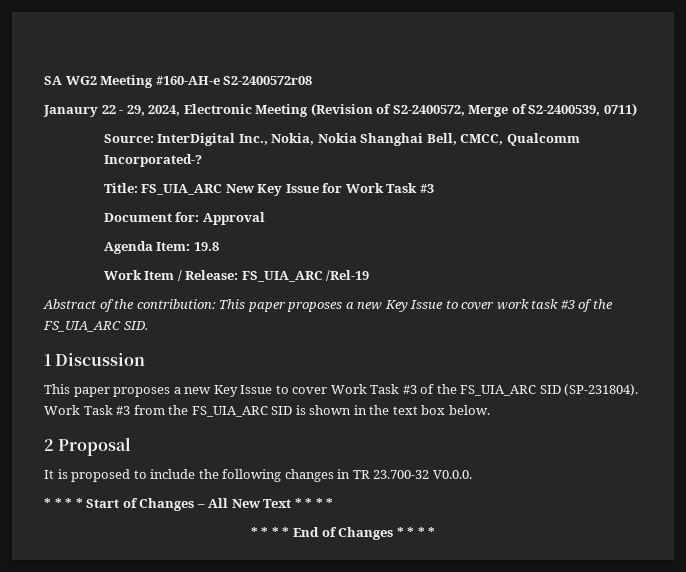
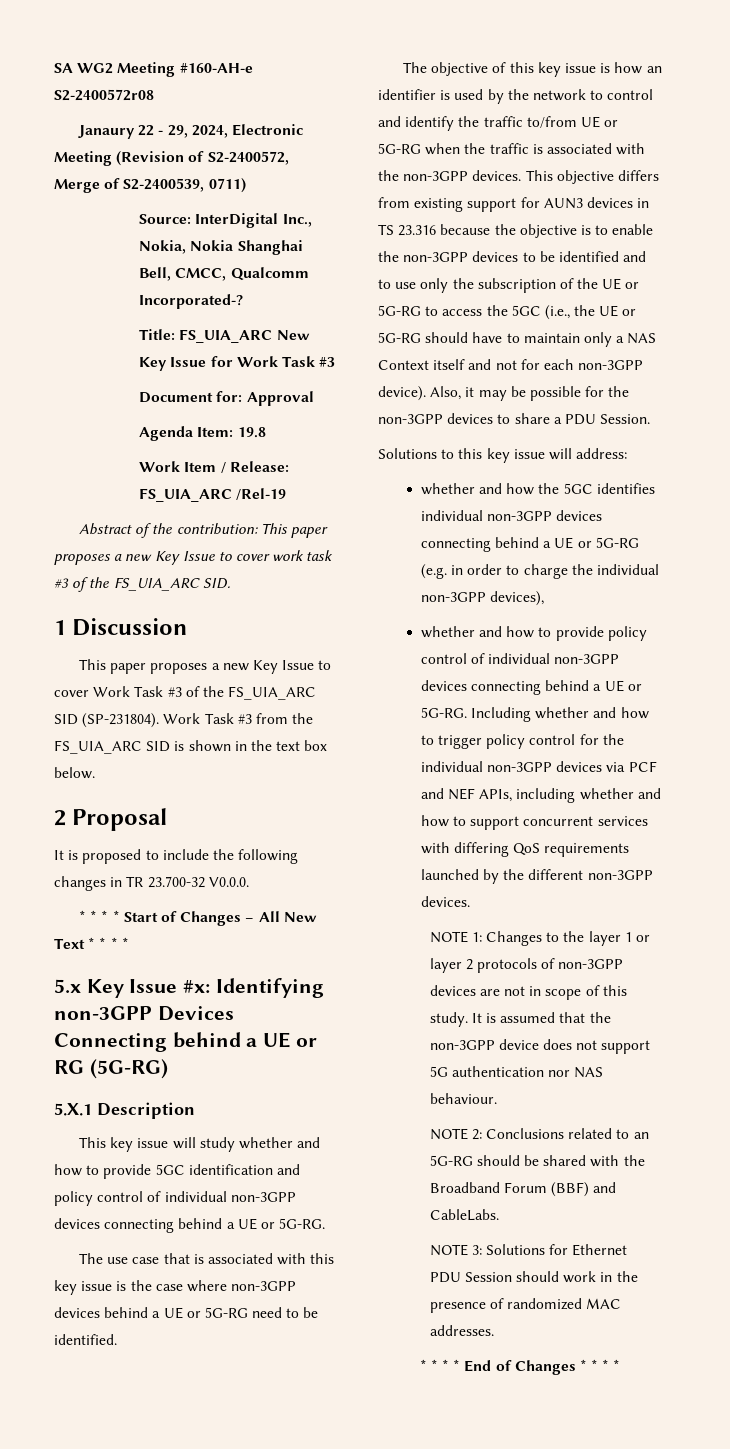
(334, 503) none -> [54,978,324,998] [54,1006,234,1021] [54,1032,317,1052] [54,1059,168,1079] [54,1102,195,1119] [79,1137,321,1152] [54,1164,300,1179] [54,1191,296,1206] [54,1218,326,1233] [79,1253,335,1265] [54,1280,297,1295] [54,1307,319,1319] [54,1334,117,1345] [403,62,662,77] [378,89,654,104] [378,116,619,131] [378,143,646,155] [378,170,659,184] [378,197,650,212] [378,224,654,238] [378,251,647,262] [378,278,640,293] [378,305,637,320] [378,332,657,347] [378,359,644,370] [378,386,630,401] [378,413,651,425] [378,448,628,463] [420,483,655,495] [420,510,603,521] [420,537,639,552] [420,564,660,579] [420,591,545,606] [420,626,647,641] [420,653,620,664] [420,680,642,695] [420,707,649,722] [420,734,624,749] [420,761,657,772] [420,788,661,803] [420,815,648,830] [420,842,630,857] [420,869,653,884] [420,896,470,907] [429,931,650,946] [429,958,624,973] [429,985,627,1000] [429,1012,611,1027] [429,1039,651,1054] [429,1066,604,1078] [429,1093,497,1104] [429,1128,649,1140] [429,1155,645,1167] [429,1182,617,1197] [429,1209,499,1221] [429,1244,628,1256] [429,1271,638,1283] [429,1298,622,1313] [429,1325,494,1336] // 5.x Key Issue #x: Identifying non-3GPP Devices Connecting behind a UE or RG (5G-RG) // 5.X.1 Description // This key issue will study whether and how to provide 5GC identification and policy control of individual non-3GPP devices connecting behind a UE or 5G-RG. // The use case that is associated with this key issue is the case where non-3GPP devices behind a UE or 5G-RG need to be identified. // The objective of this key issue is how an identifier is used by the network to control and identify the traffic to/from UE or 5G-RG when the traffic is associated with the non-3GPP devices. This objective differs from existing support for AUN3 devices in TS 23.316 because the objective is to enable the non-3GPP devices to be identified and to use only the subscription of the UE or 5G-RG to access the 5GC (i.e., the UE or 5G-RG should have to maintain only a NAS Context itself and not for each non-3GPP device). Also, it may be possible for the non-3GPP devices to share a PDU Session. // Solutions to this key issue will address: // whether and how the 5GC identifies individual non-3GPP devices connecting behind a UE or 5G-RG (e.g. in order to charge the individual non-3GPP devices), // whether and how to provide policy control of individual non-3GPP devices connecting behind a UE or 5G-RG. Including whether and how to trigger policy control for the individual non-3GPP devices via PCF and NEF APIs, including whether and how to support concurrent services with differing QoS requirements launched by the different non-3GPP devices. // NOTE 1: Changes to the layer 1 or layer 2 protocols of non-3GPP devices are not in scope of this study. It is assumed that the non-3GPP device does not support 5G authentication nor NAS behaviour. // NOTE 2: Conclusions related to an 5G-RG should be shared with the Broadband Forum (BBF) and CableLabs. // NOTE 3: Solutions for Ethernet PDU Session should work in the presence of randomized MAC addresses.

